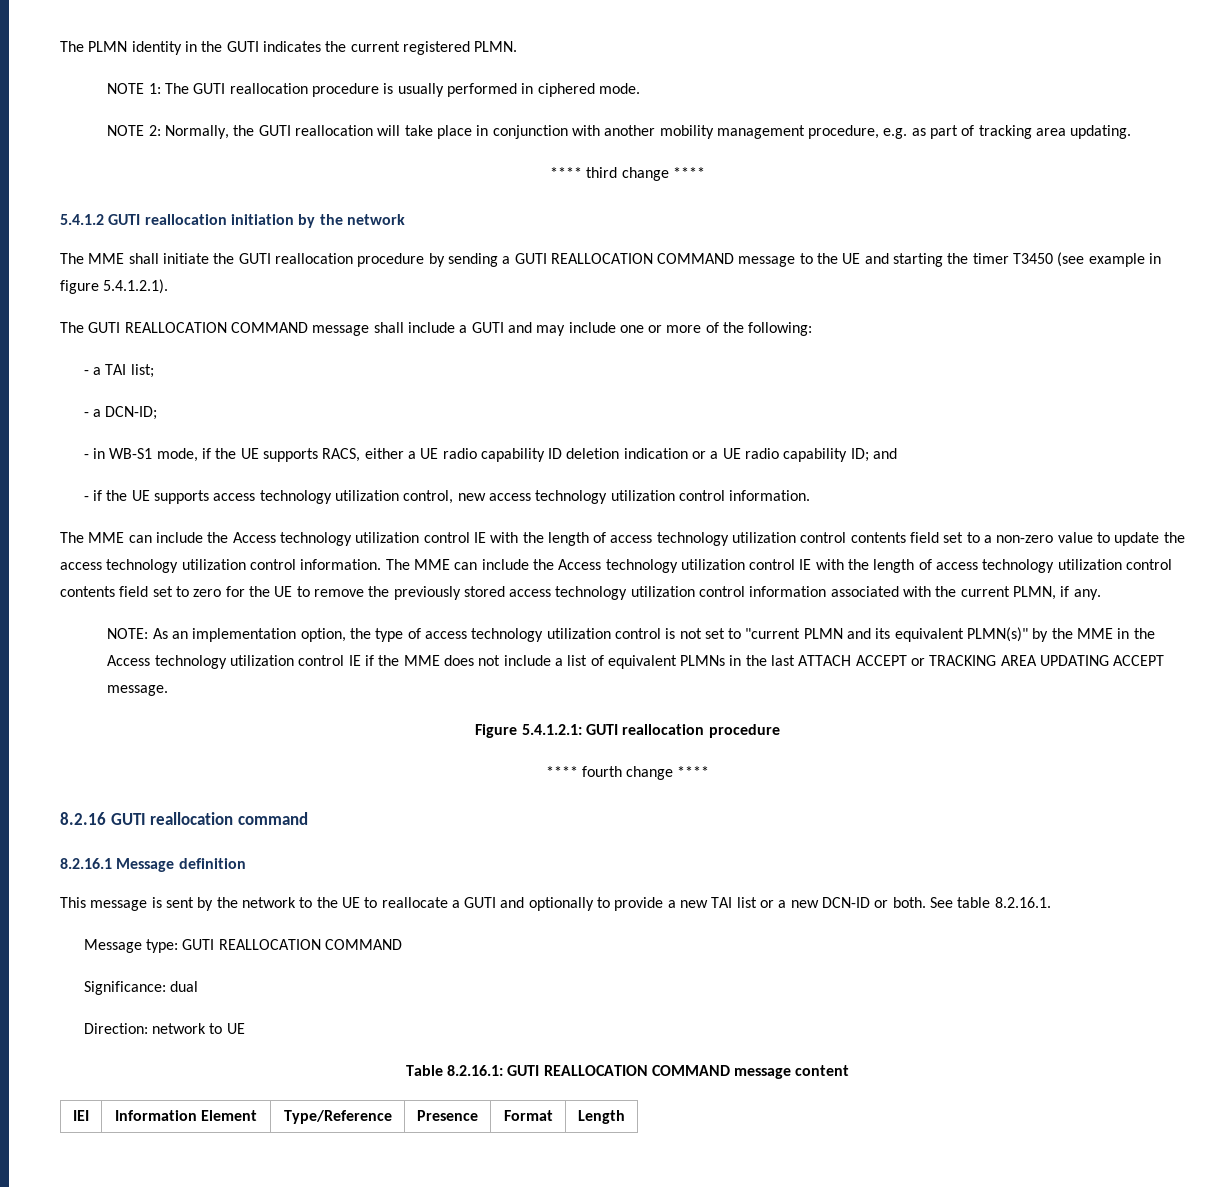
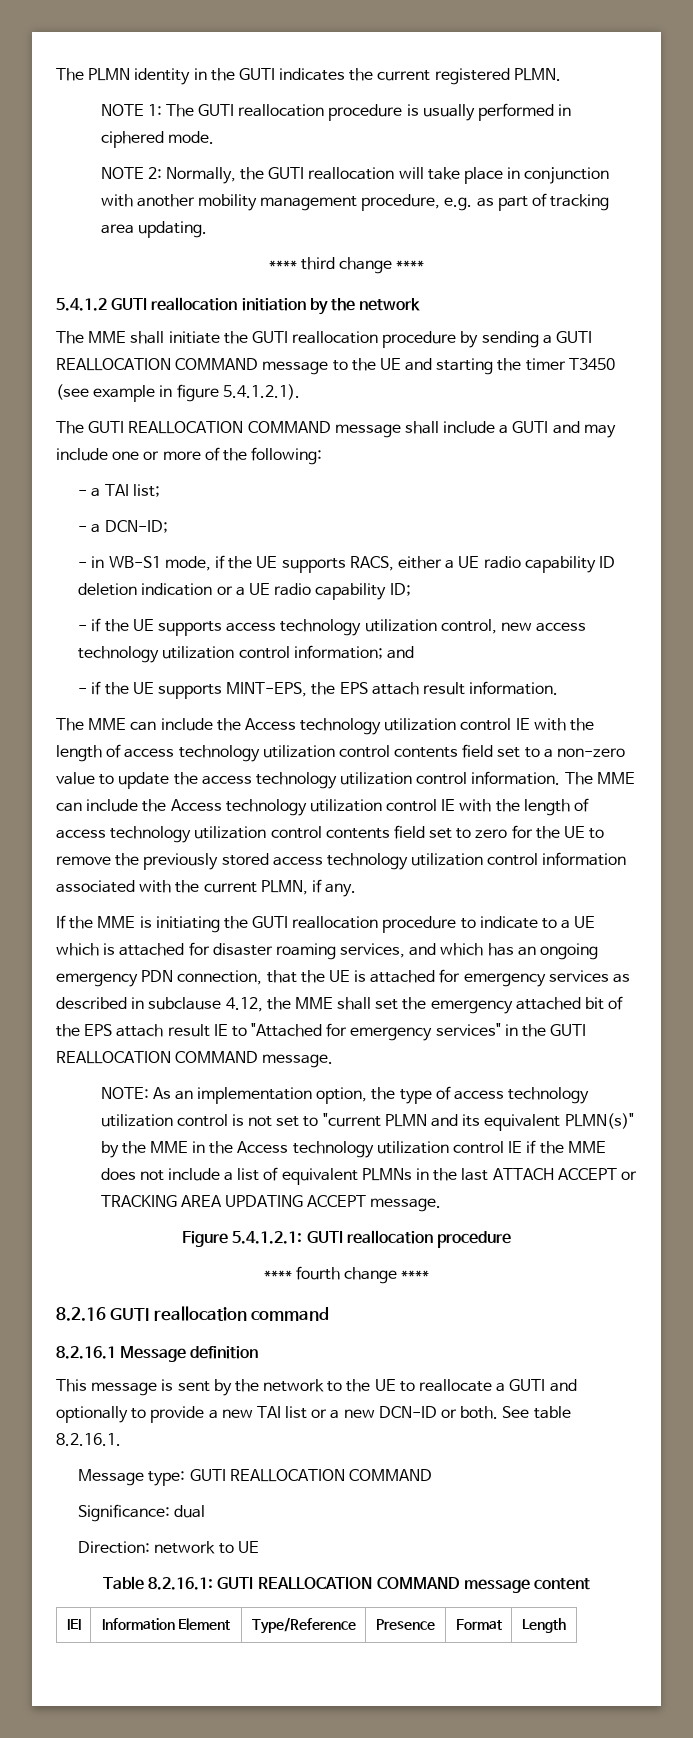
[873,448,898,459] and -> (411, 589) none
(725, 495) none -> [293,645,415,659] [78,681,465,699] information; and // - if the UE supports MINT-EPS, the EPS attach result
(1101, 594) none -> [56,915,596,933] [56,942,599,960] [56,969,631,987] [56,996,624,1014] [56,1023,587,1041] [56,1051,334,1068] // If the MME is initiating the GUTI reallocation procedure to indicate to a UE which is attached for disaster roaming services, and which has an ongoing emergency PDN connection, that the UE is attached for emergency services as described in subclause 4.12, the MME shall set the emergency attached bit of the EPS attach result IE to "Attached for emergency services" in the GUTI REALLOCATION COMMAND message.

